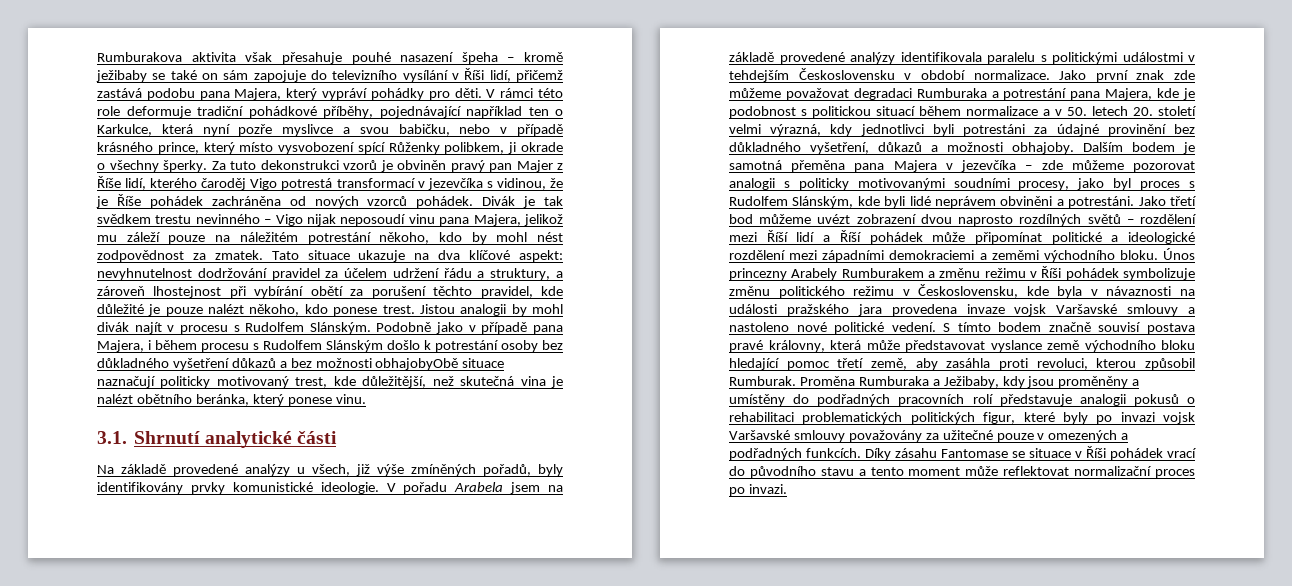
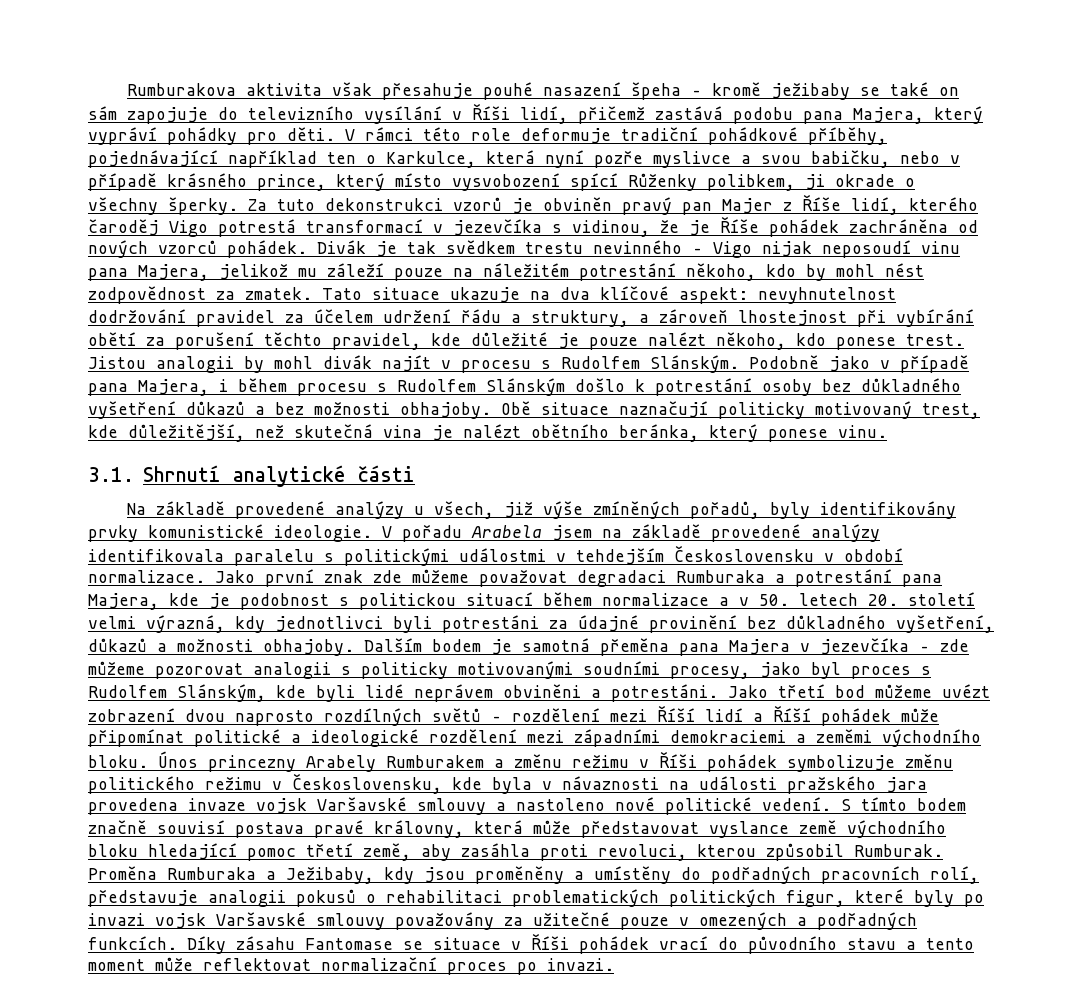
[375,358,459,370] obhajobyObě -> [400,401,531,419] obhajoby. Obě
[972,394,993,404] rolí -> [930,866,979,884] rolí,

